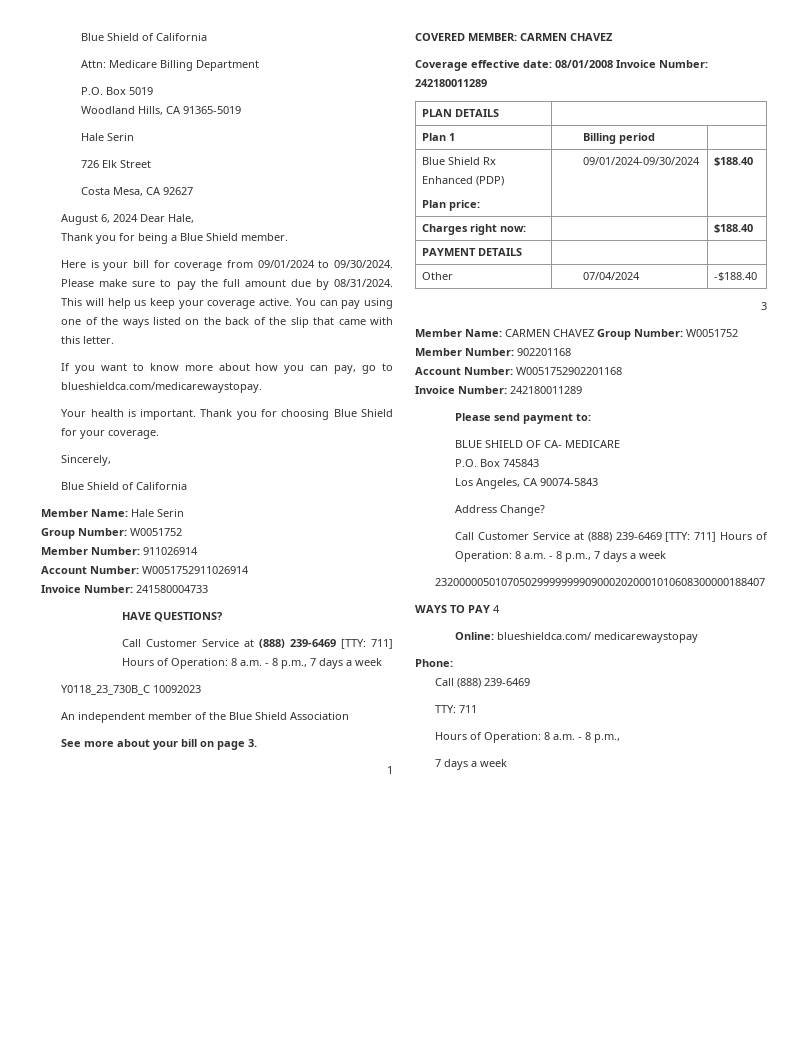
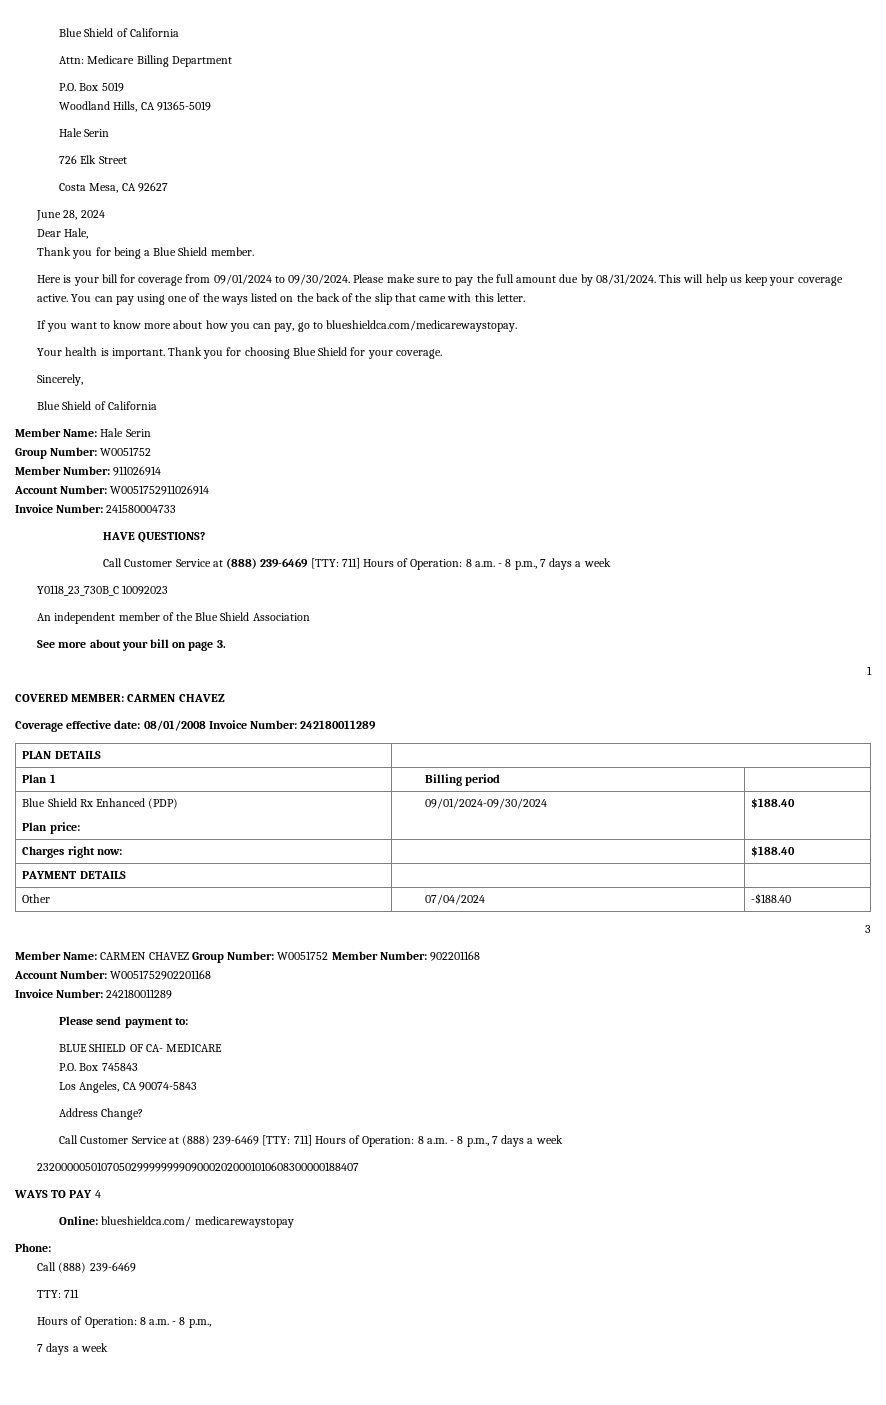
[61,214,111,225] August 6, -> [36,210,78,221] June 28,
(139, 218) none -> (105, 214) //

